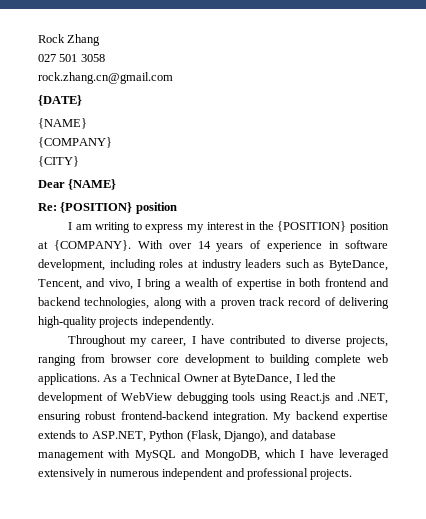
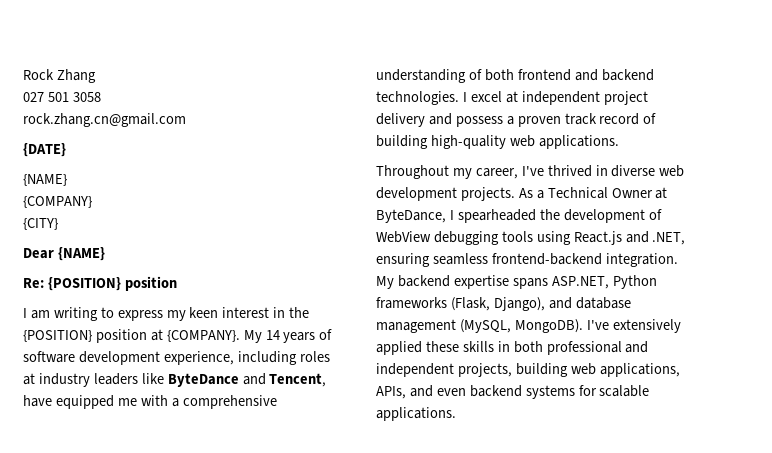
(204, 228) none -> [189,307,219,318] keen
[137,240,192,249] With over -> [243,330,262,343] My
[267,240,388,252] [38,259,105,271] experience in software development, -> [23,351,234,365] software development experience,
[285,259,388,271] [38,278,389,290] [38,297,208,309] such as ByteDance, Tencent, and vivo, I bring a wealth of expertise in both frontend and backend technologies, along with -> [141,373,327,387] [23,395,277,409] [376,69,654,83] [376,91,648,105] [376,113,503,127] like ByteDance and Tencent, have equipped me with a comprehensive understanding of both frontend and backend technologies. I excel at independent project delivery and possess
[339,297,389,309] [38,316,214,328] delivering high-quality projects independently. -> [376,135,619,149] building high-quality web applications.
[191,335,388,347] [38,354,388,366] [38,373,100,385] I have contributed to diverse projects, ranging from browser core development to building complete web applications. -> [521,165,685,177] [376,187,515,201] I've thrived in diverse web development projects.
[303,373,319,382] led -> [457,209,536,223] spearheaded
[85,411,117,420] robust -> [432,253,488,265] seamless
[38,430,89,439] extends to -> [512,278,548,289] spans
(185, 436) none -> [376,297,447,309] frameworks
[108,449,389,461] [38,468,353,480] with MySQL and MongoDB, which I have leveraged extensively in numerous independent and professional projects. -> [459,319,681,333] [376,341,649,355] [376,363,680,377] [376,385,650,399] [376,407,456,421] (MySQL, MongoDB). I've extensively applied these skills in both professional and independent projects, building web applications, APIs, and even backend systems for scalable applications.

